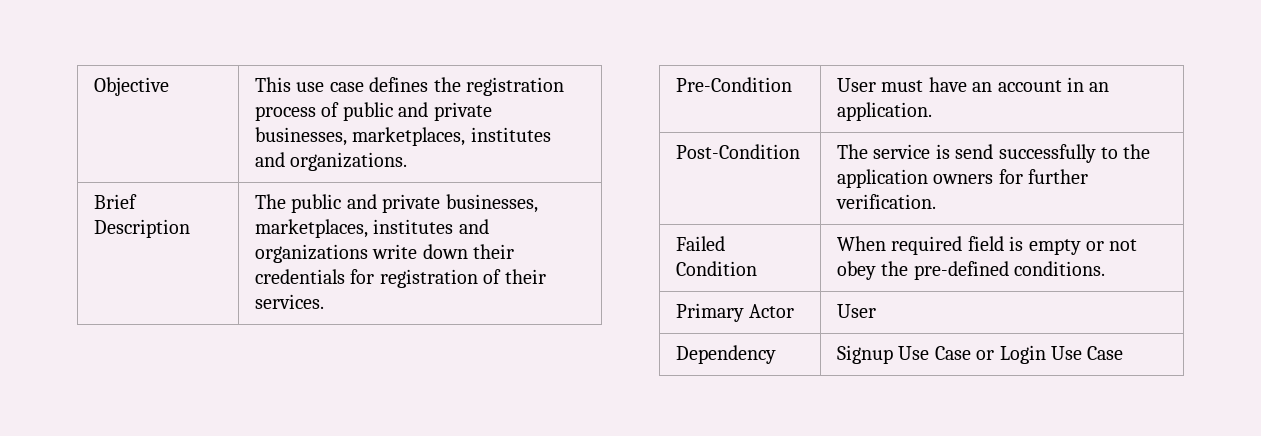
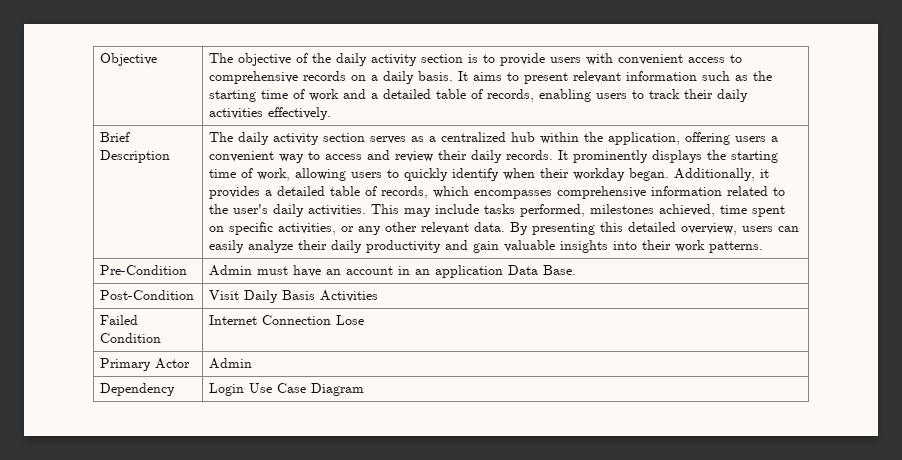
[254,77,564,96] [254,102,492,121] [254,127,551,146] [254,152,408,171] [93,194,137,209] [93,219,190,238] [254,194,538,213] [254,219,489,238] [254,244,515,263] [254,269,546,288] [254,294,324,309] This use case defines the registration process of public and private businesses, marketplaces, institutes and organizations. // Brief Description | The public and private businesses, marketplaces, institutes and organizations write down their credentials for registration of their services. -> [208,53,742,66] [208,71,772,84] [208,89,748,102] [208,107,331,120] [99,132,130,142] [99,150,170,163] [208,132,778,145] [208,150,778,163] [208,168,769,181] [208,186,785,199] [208,204,785,217] [208,222,799,235] [208,240,763,253] The objective of the daily activity section is to provide users with convenient access to comprehensive records on a daily basis. It aims to present relevant information such as the starting time of work and a detailed table of records, enabling users to track their daily activities effectively. // Brief Description | The daily activity section serves as a centralized hub within the application, offering users a convenient way to access and review their daily records. It prominently displays the starting time of work, allowing users to quickly identify when their workday began. Additionally, it provides a detailed table of records, which encompasses comprehensive information related to the user's daily activities. This may include tasks performed, milestones achieved, time spent on specific activities, or any other relevant data. By presenting this detailed overview, users can easily analyze their daily productivity and gain valuable insights into their work patterns.
[836,78,876,92] User -> [208,265,252,276] Admin
[836,102,932,121] [675,144,800,159] [836,144,1151,163] [836,169,1089,188] [835,194,936,209] [675,236,725,251] [675,261,757,276] [836,236,1138,255] [836,261,1106,280] application. // Post-Condition | The service is send successfully to the application owners for further verification. // Failed Condition | When required field is empty or not obey the pre-defined conditions. -> [434,265,576,278] [99,290,194,300] [208,290,378,303] [99,315,138,325] [99,333,161,343] [208,315,364,325] application Data Base. // Post-Condition | Visit Daily Basis Activities // Failed Condition | Internet Connection Lose
[836,304,876,318] User -> [208,358,252,369] Admin
[836,345,995,364] Signup Use Case or -> (175, 389) none
(1124, 353) none -> [310,383,364,396] Diagram

